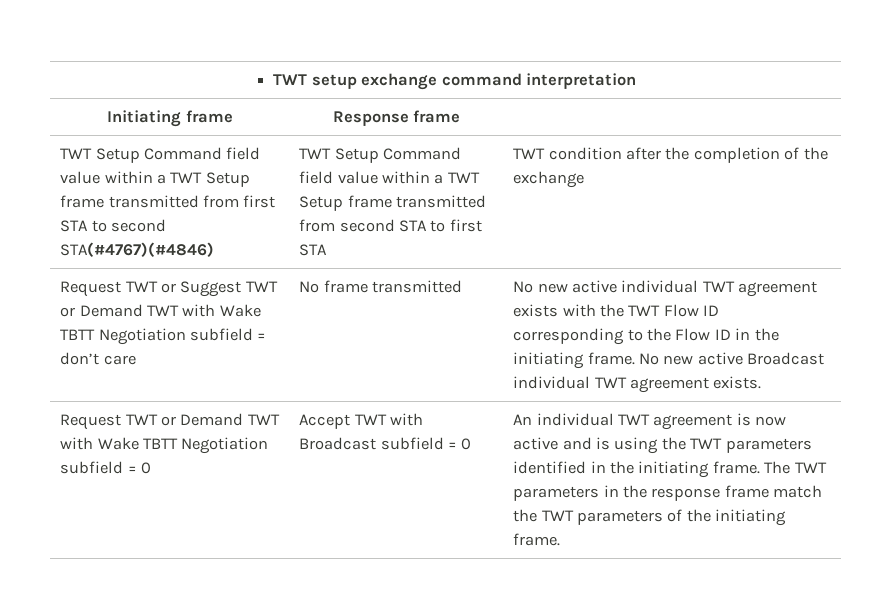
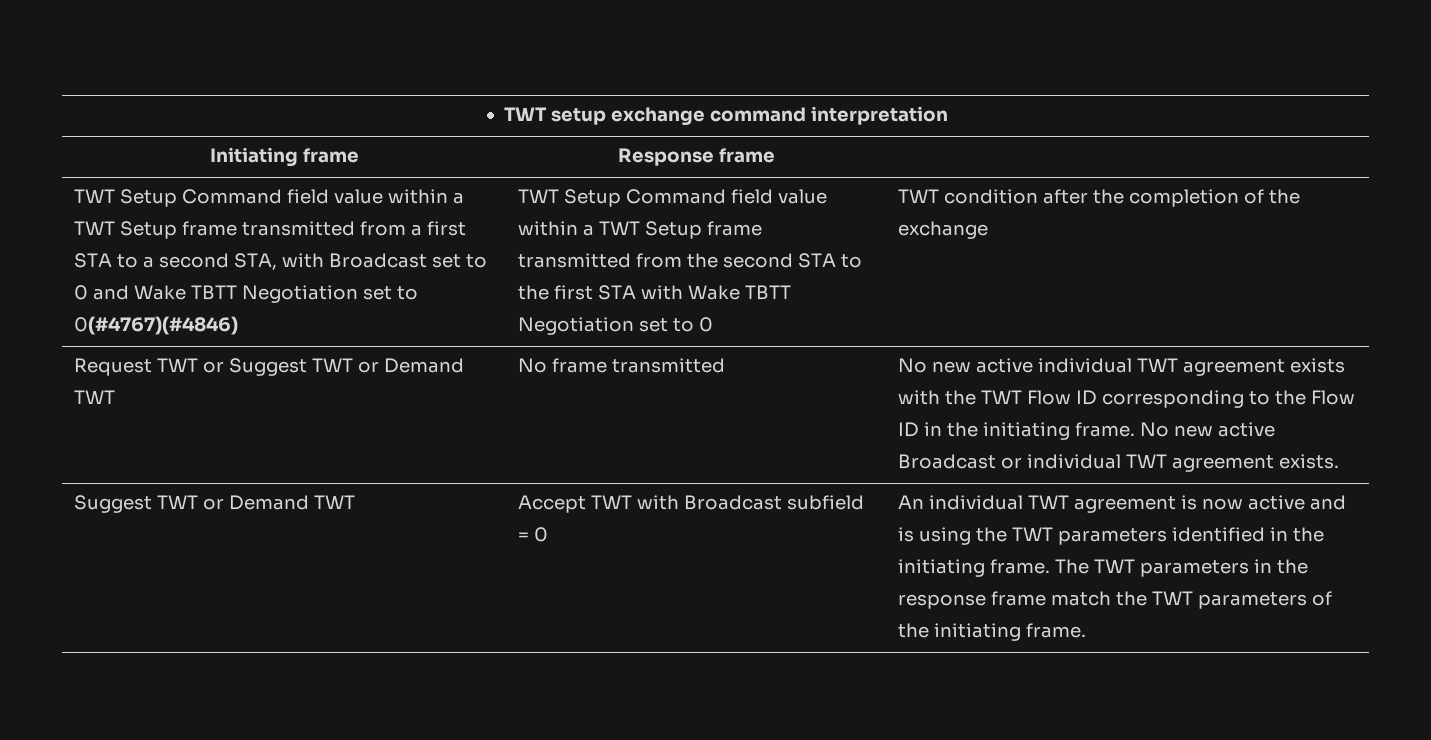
(239, 201) none -> [410,225,422,236] a
[110,219,166,232] [60,242,215,257] second STA(#4767)(#4846) -> [142,253,487,270] [73,285,418,303] [73,316,238,335] a second STA, with Broadcast set to 0 and Wake TBTT Negotiation set to 0(#4767)(#4846)
(336, 225) none -> [686,253,718,268] the
[449,219,482,232] [299,244,328,256] first STA -> [517,285,791,300] [517,317,713,335] the first STA with Wake TBTT Negotiation set to 0
[182,304,261,317] [60,328,267,345] [60,352,136,365] with Wake TBTT Negotiation subfield = don’t care -> (115, 397) none
(825, 358) none -> [1000,457,1022,469] or
[60,413,280,430] [60,437,269,454] [60,461,151,474] Request TWT or Demand TWT with Wake TBTT Negotiation subfield = 0 -> [73,495,355,513] Suggest TWT or Demand TWT

